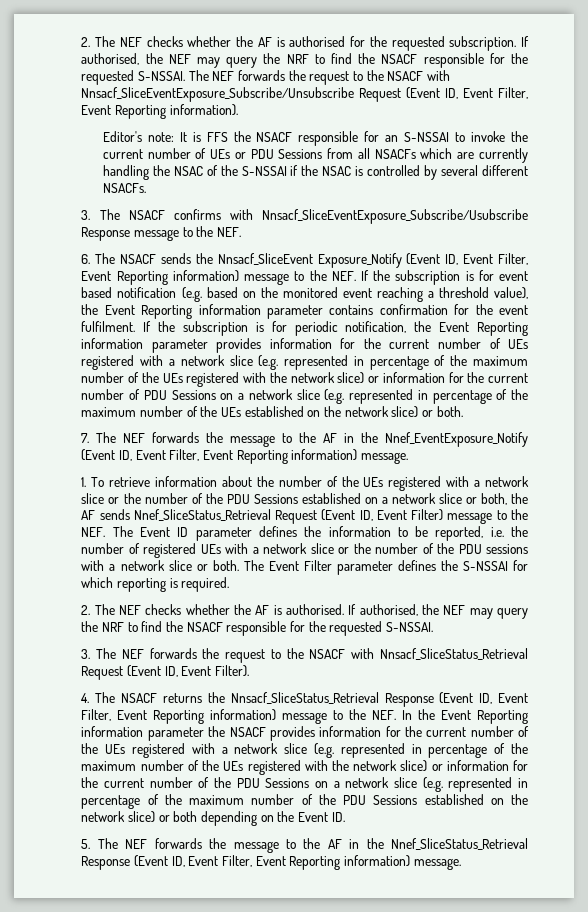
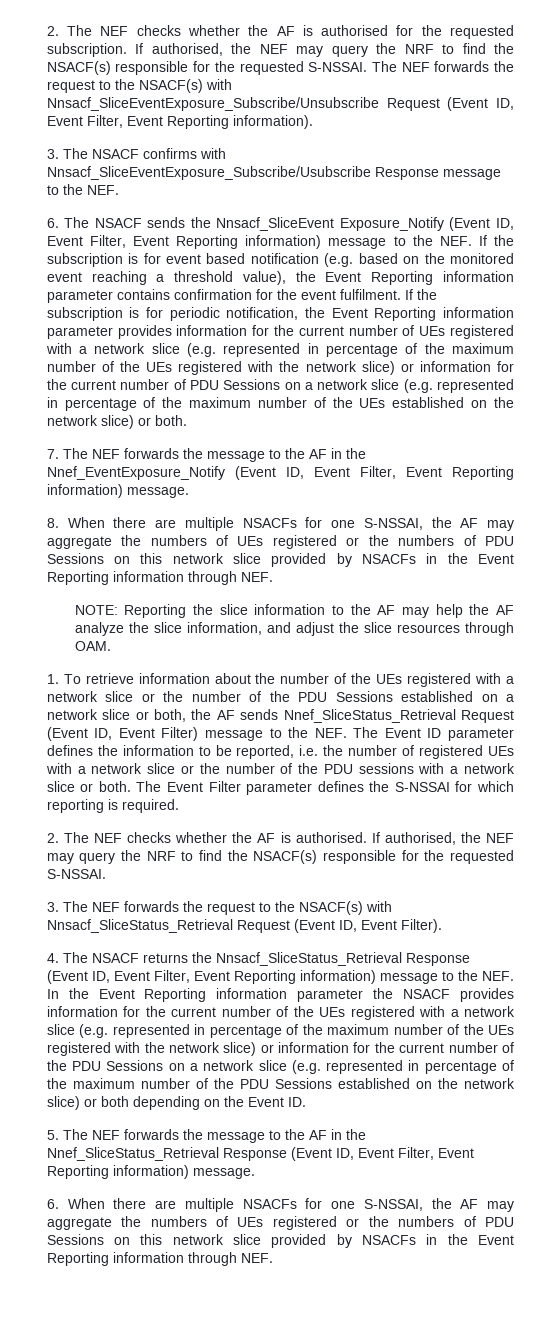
[381,54,418,64] NSACF -> [46,61,111,75] NSACF(s)
[387,71,424,81] NSACF -> [138,79,203,93] NSACF(s)
[102,131,529,146] [102,148,529,163] [102,165,529,180] [102,183,146,193] // Editor's note: It is FFS the NSACF responsible for an S-NSSAI to invoke the current number of UEs or PDU Sessions from all NSACFs which are currently handling the NSAC of the S-NSSAI if the NSAC is controlled by several different NSACFs. -> (313, 122) none
(408, 458) none -> [46,517,515,531] [46,535,514,549] [46,553,514,567] [46,571,273,585] [74,604,514,618] [74,622,514,636] [74,641,111,651] // 8. When there are multiple NSACFs for one S-NSSAI, the AF may aggregate the numbers of UEs registered or the numbers of PDU Sessions on this network slice provided by NSACFs in the Event Reporting information through NEF. // NOTE: Reporting the slice information to the AF may help the AF analyze the slice information, and adjust the slice resources through OAM.
[186,622,223,632] NSACF -> [253,850,318,864] NSACF(s)
[309,649,346,659] NSACF -> [298,901,363,915] NSACF(s)
(461, 864) none -> [46,1198,515,1212] [46,1216,514,1230] [46,1234,514,1248] [46,1252,273,1266] // 6. When there are multiple NSACFs for one S-NSSAI, the AF may aggregate the numbers of UEs registered or the numbers of PDU Sessions on this network slice provided by NSACFs in the Event Reporting information through NEF.

